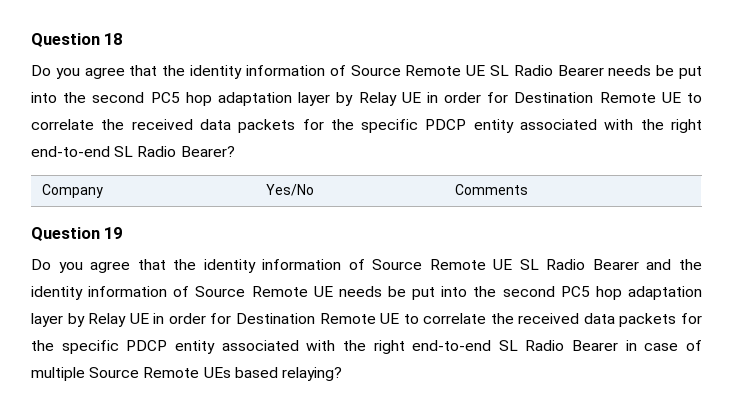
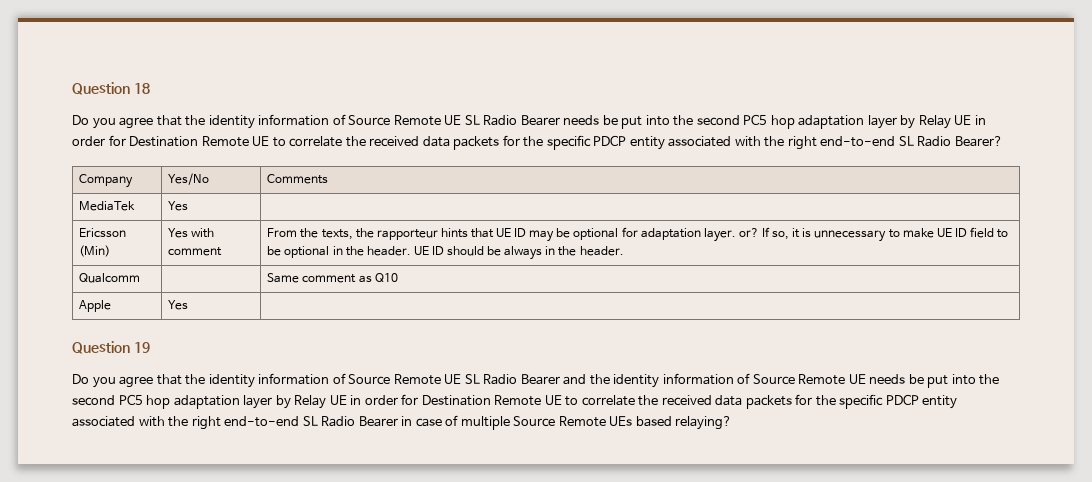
(528, 189) none -> [79,201,136,211] [168,201,189,211] [79,228,127,238] [79,245,111,257] [168,228,215,238] [168,247,223,256] [267,227,1009,242] [267,246,624,260] [79,273,141,283] [267,273,398,283] [79,300,112,312] [168,300,189,310] // MediaTek | Yes | // Ericsson (Min) | Yes with comment | From the texts, the rapporteur hints that UE ID may be optional for adaptation layer. or? If so, it is unnecessary to make UE ID field to be optional in the header. UE ID should be always in the header. // Qualcomm | | Same comment as Q10 // Apple | Yes |

